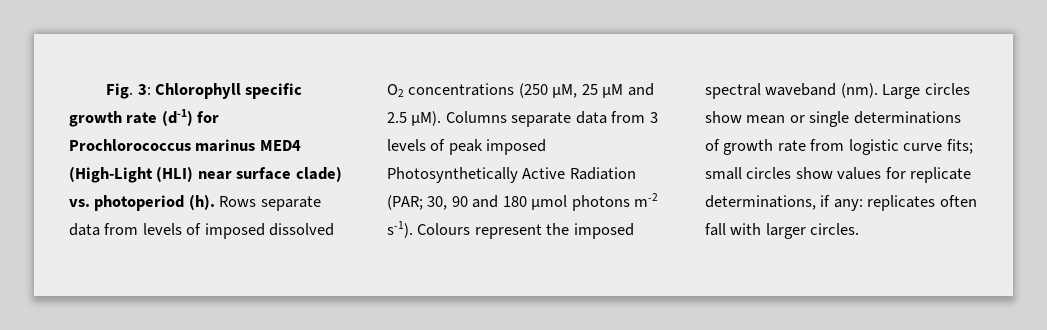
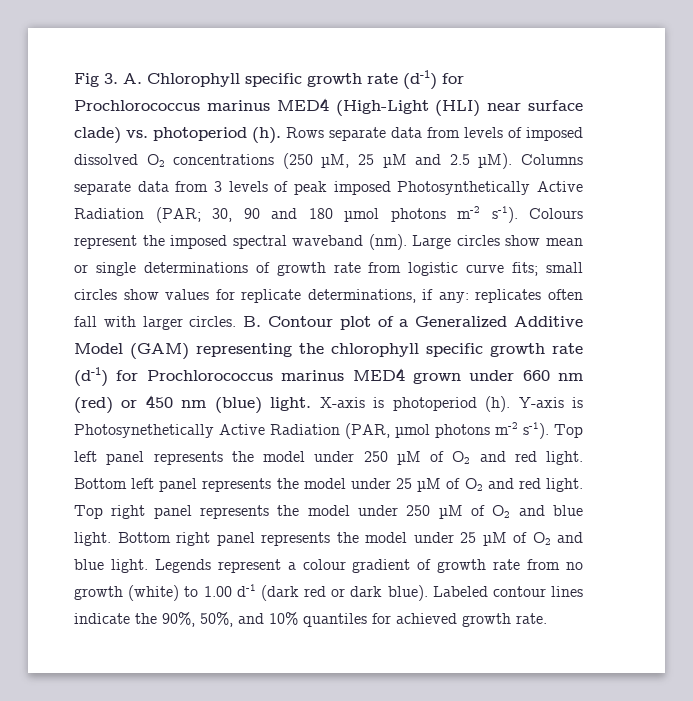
[106,83,151,99] Fig. 3: -> [74,73,142,87] Fig 3. A.
(860, 229) none -> [243,316,583,330] [74,343,583,360] [74,367,583,387] [74,395,583,414] [74,422,583,439] [74,451,583,465] [74,478,583,492] [74,505,583,519] [74,532,583,546] [74,559,584,573] [74,584,583,601] [74,612,547,627] B. Contour plot of a Generalized Additive Model (GAM) representing the chlorophyll specific growth rate (d-1) for Prochlorococcus marinus MED4 grown under 660 nm (red) or 450 nm (blue) light. X-axis is photoperiod (h). Y-axis is Photosynethetically Active Radiation (PAR, µmol photons m-2 s-1). Top left panel represents the model under 250 µM of O2 and red light. Bottom left panel represents the model under 25 µM of O2 and red light. Top right panel represents the model under 250 µM of O2 and blue light. Bottom right panel represents the model under 25 µM of O2 and blue light. Legends represent a colour gradient of growth rate from no growth (white) to 1.00 d-1 (dark red or dark blue). Labeled contour lines indicate the 90%, 50%, and 10% quantiles for achieved growth rate.

